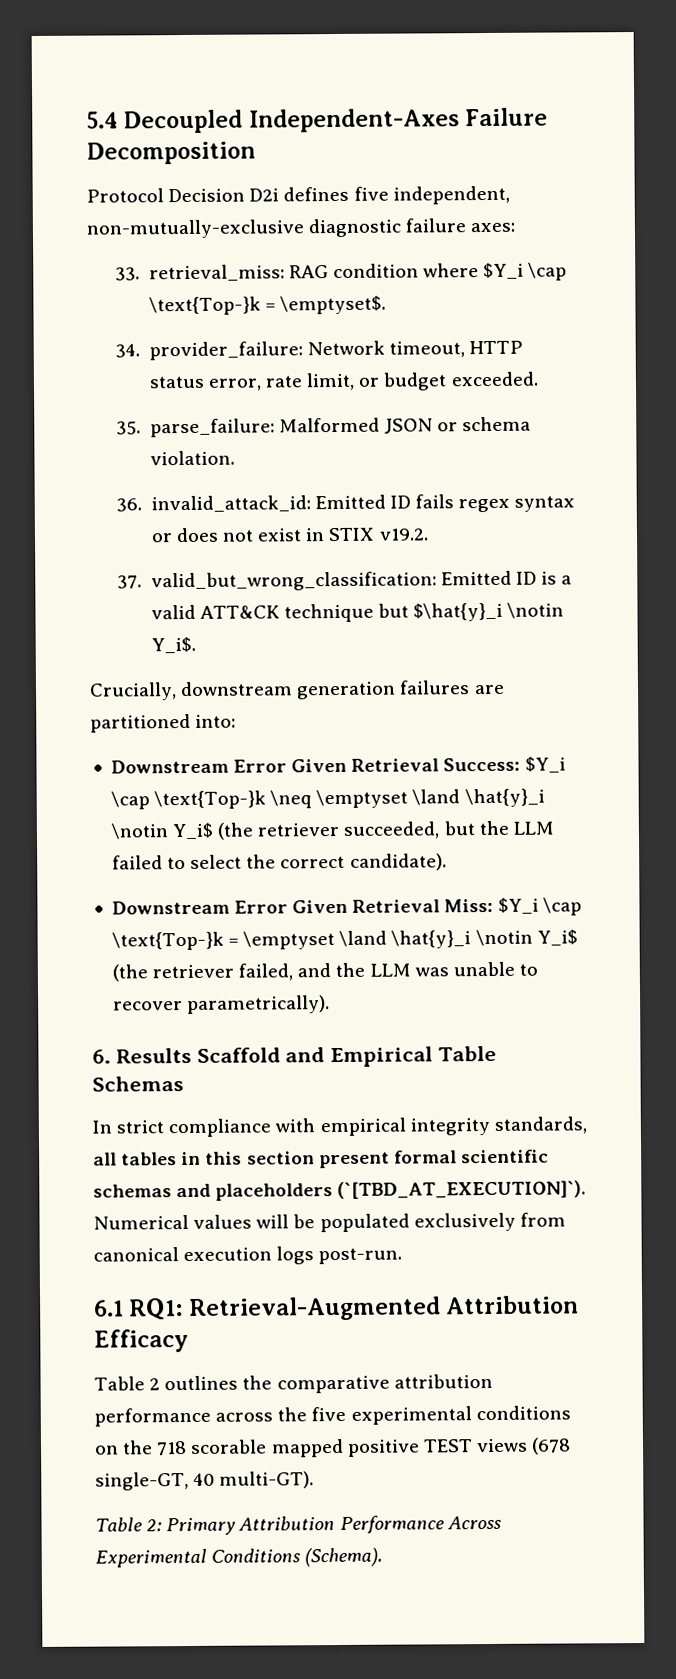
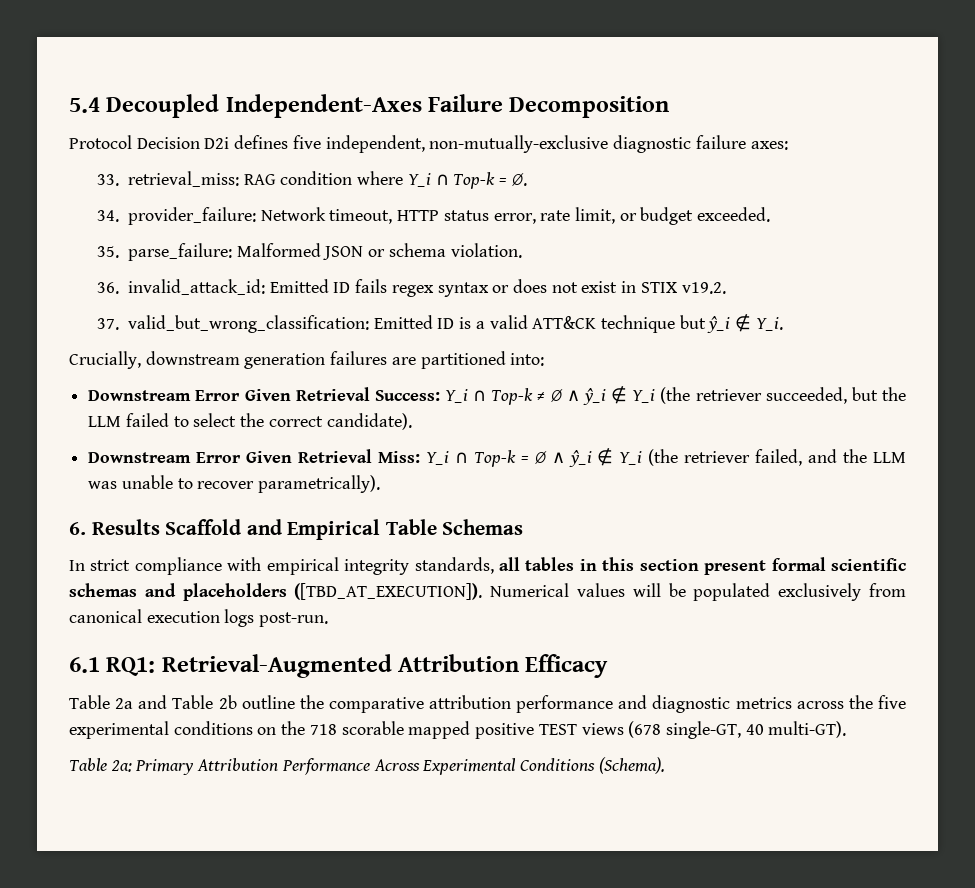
[483,262,568,281] [148,295,387,316] $Y_i \cap \text{Top-}k = \emptyset$. -> [407,172,527,189] Y_i ∩ Top-k = ∅.
[413,602,565,622] [150,636,196,654] $\hat{y}_i \notin Y_i$. -> [707,313,783,333] ŷ_i ∉ Y_i.
[524,756,566,773] [110,788,545,810] [110,822,214,840] $Y_i \cap \text{Top-}k \neq \emptyset \land \hat{y}_i \notin Y_i$ -> [445,385,656,405] Y_i ∩ Top-k ≠ ∅ ∧ ŷ_i ∉ Y_i
[497,897,582,916] [111,929,578,951] $Y_i \cap \text{Top-}k = \emptyset \land \hat{y}_i \notin Y_i$ -> [425,447,643,467] Y_i ∩ Top-k = ∅ ∧ ŷ_i ∉ Y_i
[337,1180,587,1200] (`[TBD_AT_EXECUTION]`). -> [294,583,483,600] ([TBD_AT_EXECUTION]).
[149,1375,239,1391] 2 outlines -> [115,695,295,709] 2a and Table 2b outline
(211, 1417) none -> [618,695,792,713] and diagnostic metrics
[146,1519,163,1532] 2: -> [110,760,132,772] 2a:

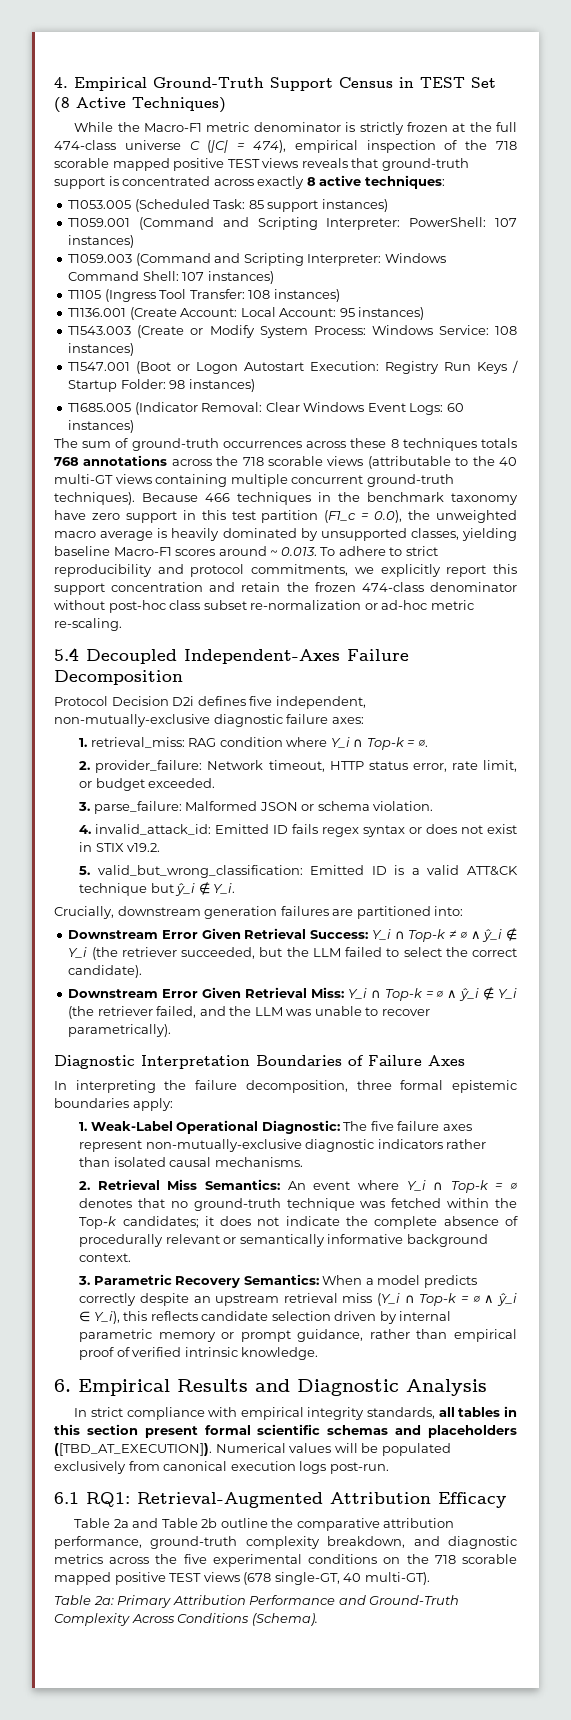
(69, 105) none -> [54,77,496,91] [54,97,226,113] [74,122,518,135] [54,140,517,153] [54,158,469,171] [54,175,445,189] [68,199,388,212] [68,217,517,230] [68,235,135,248] [68,253,446,266] [68,271,274,284] [68,289,340,302] [68,307,425,320] [68,325,517,338] [68,343,135,356] [68,360,519,374] [68,379,255,392] [68,402,464,415] [68,420,135,433] [54,438,517,451] [54,455,517,469] [54,474,454,487] [54,492,518,505] [54,510,518,523] [54,528,517,541] [54,546,438,556] [54,564,517,577] [54,582,517,595] [54,600,474,613] [54,618,122,631] 4. Empirical Ground-Truth Support Census in TEST Set (8 Active Techniques) // While the Macro-F1 metric denominator is strictly frozen at the full 474-class universe C (|C| = 474), empirical inspection of the 718 scorable mapped positive TEST views reveals that ground-truth support is concentrated across exactly 8 active techniques: // T1053.005 (Scheduled Task: 85 support instances) // T1059.001 (Command and Scripting Interpreter: PowerShell: 107 instances) // T1059.003 (Command and Scripting Interpreter: Windows Command Shell: 107 instances) // T1105 (Ingress Tool Transfer: 108 instances) // T1136.001 (Create Account: Local Account: 95 instances) // T1543.003 (Create or Modify System Process: Windows Service: 108 instances) // T1547.001 (Boot or Logon Autostart Execution: Registry Run Keys / Startup Folder: 98 instances) // T1685.005 (Indicator Removal: Clear Windows Event Logs: 60 instances) // The sum of ground-truth occurrences across these 8 techniques totals 768 annotations across the 718 scorable views (attributable to the 40 multi-GT views containing multiple concurrent ground-truth techniques). Because 466 techniques in the benchmark taxonomy have zero support in this test partition (F1_c = 0.0), the unweighted macro average is heavily dominated by unsupported classes, yielding baseline Macro-F1 scores around ~ 0.013. To adhere to strict reproducibility and protocol commitments, we explicitly report this support concentration and retain the frozen 474-class denominator without post-hoc class subset re-normalization or ad-hoc metric re-scaling. //
[97,174,120,186] 33. -> [79,738,88,747] 1.
[97,210,120,222] 34. -> [79,761,91,770] 2.
[97,246,120,258] 35. -> [78,802,91,811] 3.
[97,282,120,294] 36. -> [79,825,92,834] 4.
[97,318,120,330] 37. -> [79,866,91,875] 5.
[69,519,524,540] 6. Results Scaffold and Empirical Table Schemas -> [54,1055,465,1069] [54,1080,517,1093] [54,1098,173,1111] [79,1120,472,1134] [79,1139,487,1152] [79,1157,303,1167] [79,1179,518,1193] [79,1198,517,1211] [79,1216,518,1229] [79,1234,488,1247] [79,1253,132,1262] [78,1274,477,1288] [79,1293,517,1306] [79,1311,452,1324] [79,1329,517,1342] [79,1347,319,1360] [54,1379,487,1396] Diagnostic Interpretation Boundaries of Failure Axes // In interpreting the failure decomposition, three formal epistemic boundaries apply: // 1. Weak-Label Operational Diagnostic: The five failure axes represent non-mutually-exclusive diagnostic indicators rather than isolated causal mechanisms. // 2. Retrieval Miss Semantics: An event where Y_i ∩ Top-k = ∅ denotes that no ground-truth technique was fetched within the Top-k candidates; it does not indicate the complete absence of procedurally relevant or semantically informative background context. // 3. Parametric Recovery Semantics: When a model predicts correctly despite an upstream retrieval miss (Y_i ∩ Top-k = ∅ ∧ ŷ_i ∈ Y_i), this reflects candidate selection driven by internal parametric memory or prompt guidance, rather than empirical proof of verified intrinsic knowledge. // 6. Empirical Results and Diagnostic Analysis
[516,695,614,713] performance -> [54,1536,406,1549] performance, ground-truth complexity breakdown,
[373,758,517,775] Across Experimental -> [338,1595,460,1605] [54,1613,175,1626] and Ground-Truth Complexity Across

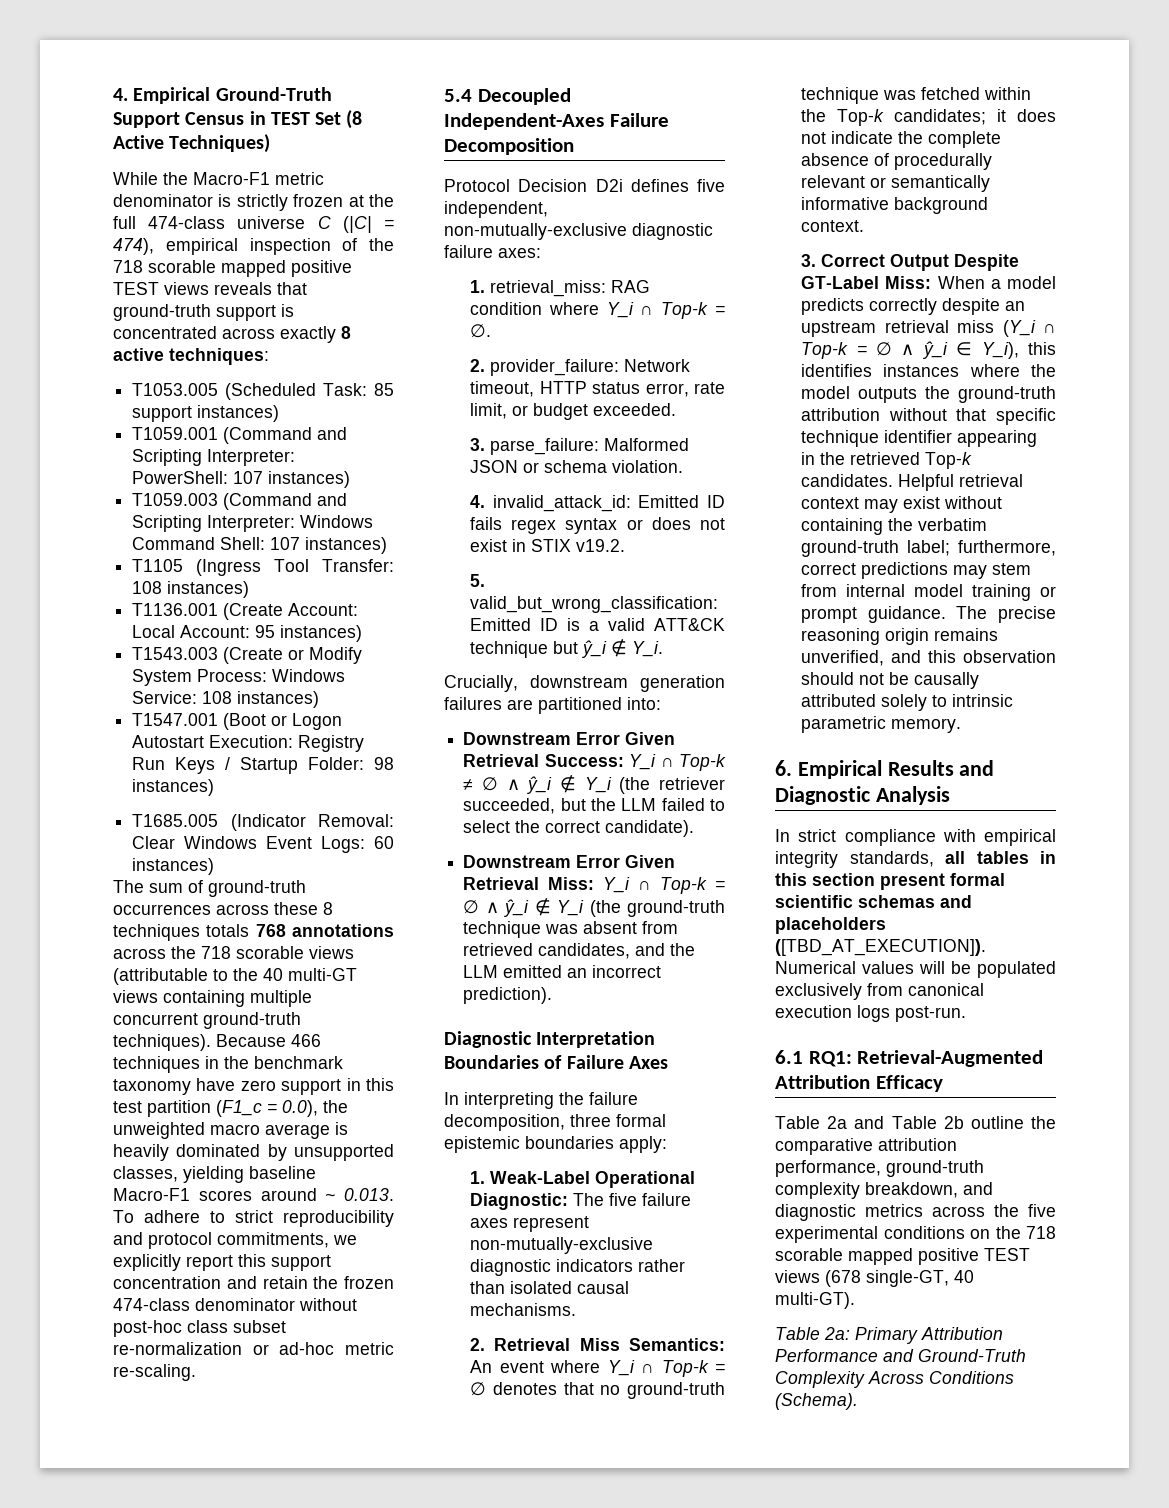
[97,1006,430,1018] [68,1024,172,1037] retriever failed, and the LLM was unable to recover parametrically). -> [627,900,725,917] [463,921,679,938] [463,943,696,959] [463,965,662,978] [463,987,553,1004] ground-truth technique was absent from retrieved candidates, and the LLM emitted an incorrect prediction).
[93,1274,319,1288] Parametric Recovery Semantics: -> [821,254,1020,271] [801,276,932,289] Correct Output Despite GT-Label Miss:
[150,1311,452,1324] [79,1329,517,1342] [79,1347,319,1360] reflects candidate selection driven by internal parametric memory or prompt guidance, rather than empirical proof of verified intrinsic knowledge. -> [801,364,1056,377] [801,386,1056,403] [801,408,1056,425] [801,430,1038,447] [801,452,973,469] [801,474,1024,491] [801,496,1003,513] [801,518,988,535] [801,540,1056,557] [801,562,1032,579] [801,584,1056,601] [801,606,1056,623] [801,628,999,645] [801,650,1056,666] [801,672,980,689] [801,694,1014,711] [801,716,962,733] identifies instances where the model outputs the ground-truth attribution without that specific technique identifier appearing in the retrieved Top-k candidates. Helpful retrieval context may exist without containing the verbatim ground-truth label; furthermore, correct predictions may stem from internal model training or prompt guidance. The precise reasoning origin remains unverified, and this observation should not be causally attributed solely to intrinsic parametric memory.

